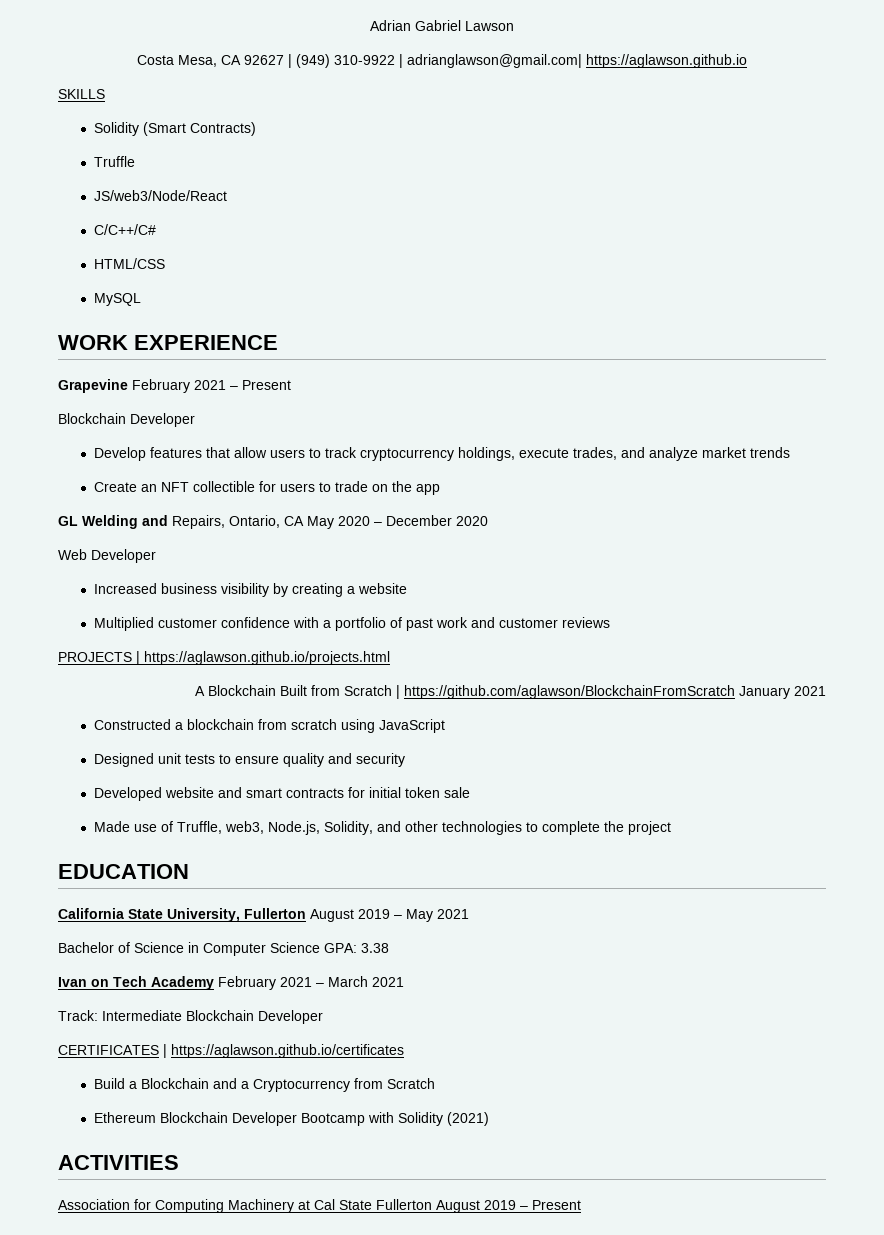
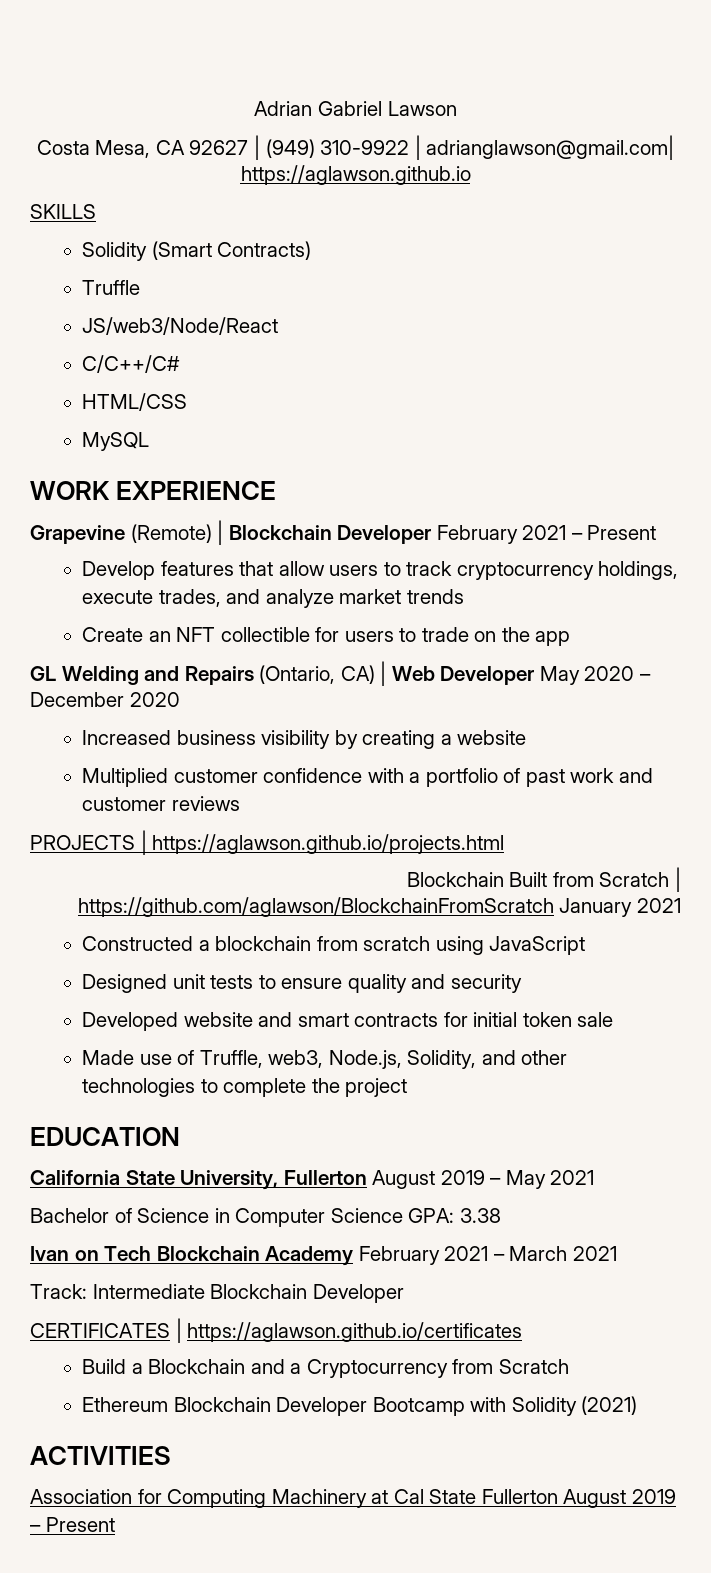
(128, 386) none -> [130,520,432,545] (Remote) | Blockchain Developer
[58,413,195,427] // Blockchain Developer -> (657, 532) none
[172,515,304,529] Repairs, Ontario, CA -> [184,661,535,686] Repairs (Ontario, CA) | Web Developer
[58,549,156,563] // Web Developer -> (180, 699) none
[195,686,205,696] A -> (505, 844) none
(147, 981) none -> [156,1246,260,1261] Blockchain

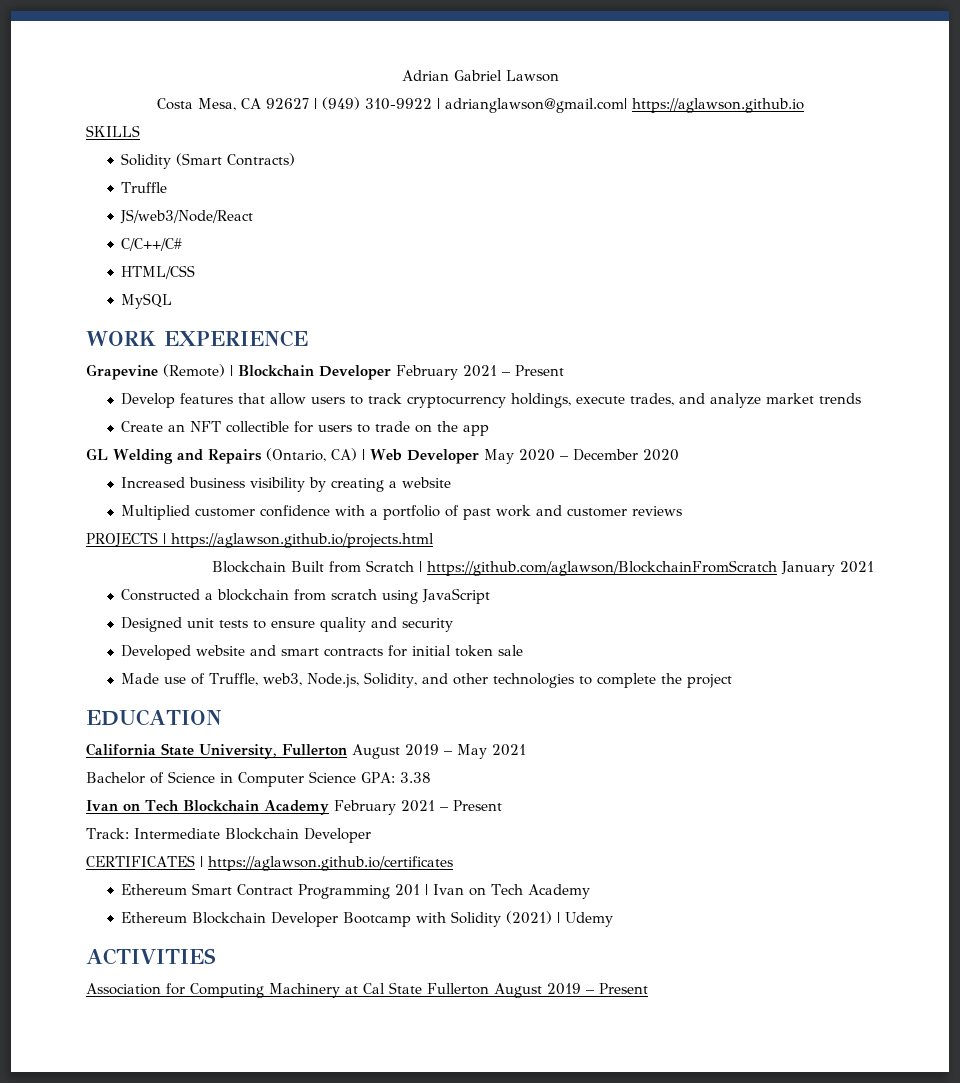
[509,1246,617,1261] March 2021 -> [452,800,502,811] Present
[82,1359,569,1378] Build a Blockchain and a Cryptocurrency from Scratch -> [121,883,591,899] Ethereum Smart Contract Programming 201 | Ivan on Tech Academy
(638, 1405) none -> [557,912,614,927] | Udemy

